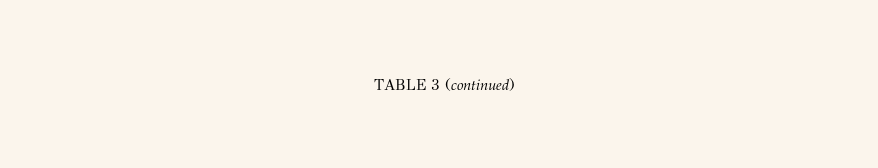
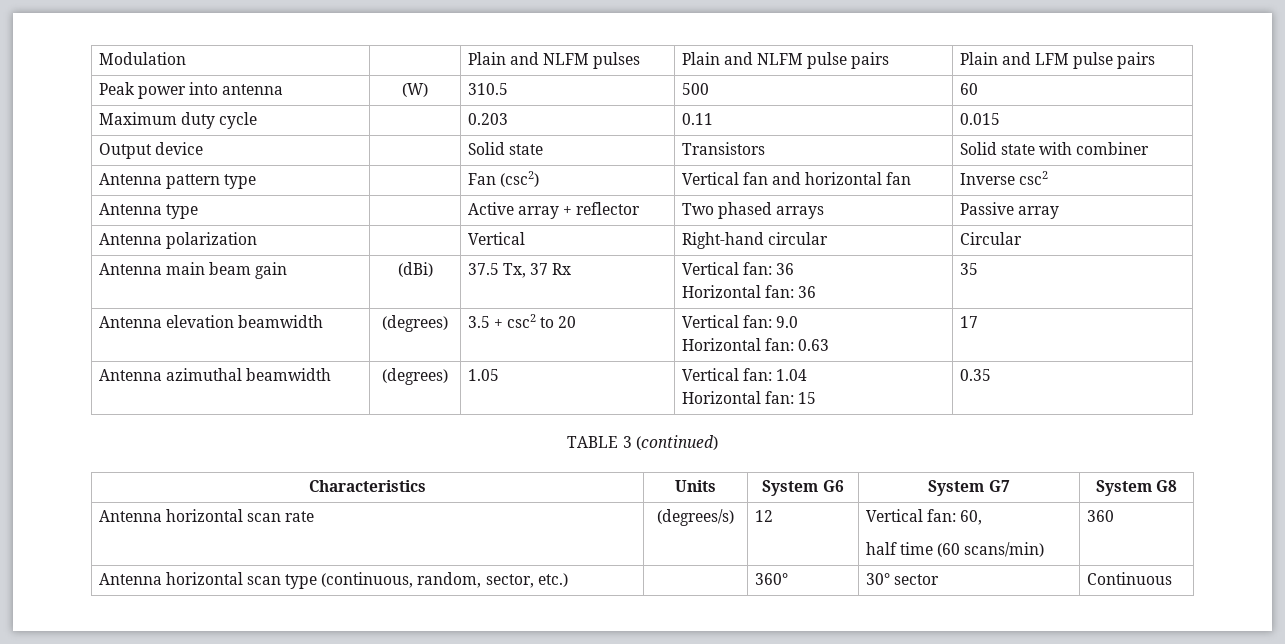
[374,78,515,91] TABLE 3 (continued) -> [98,52,186,65] [467,52,641,69] [681,52,890,69] [959,52,1156,69] [98,82,284,99] [402,83,428,97] [467,83,508,95] [681,83,709,95] [959,83,978,95] [98,112,257,129] [467,113,508,125] [681,113,713,125] [959,113,1000,125] [98,142,203,159] [467,142,543,155] [681,142,765,155] [959,142,1150,155] [98,173,256,189] [467,171,539,187] [681,172,912,185] [959,171,1048,185] [98,203,198,219] [467,202,641,219] [681,202,824,219] [959,202,1059,219] [98,232,257,249] [467,232,525,245] [681,232,828,249] [959,232,1022,245] [98,262,288,279] [397,262,433,277] [467,263,572,278] [681,262,794,275] [681,285,816,298] [959,263,978,275] [98,315,323,328] [382,315,448,332] [467,314,577,328] [681,315,798,328] [681,338,829,351] [959,316,978,328] [98,368,331,381] [382,368,448,385] [467,369,499,381] [681,368,807,381] [681,391,816,404] [959,369,991,381] [567,435,718,450] [309,480,426,492] [675,480,716,492] [762,480,844,496] [928,480,1010,496] [1095,480,1178,496] [98,509,315,522] [657,509,734,526] [754,510,773,522] [865,509,982,525] [865,542,1045,557] [1086,510,1114,522] [98,572,568,589] [754,573,788,585] [865,573,939,585] [1086,572,1172,585] Modulation | | Plain and NLFM pulses | Plain and NLFM pulse pairs | Plain and LFM pulse pairs // Peak power into antenna | (W) | 310.5 | 500 | 60 // Maximum duty cycle | | 0.203 | 0.11 | 0.015 // Output device | | Solid state | Transistors | Solid state with combiner // Antenna pattern type | | Fan (csc2) | Vertical fan and horizontal fan | Inverse csc2 // Antenna type | | Active array + reflector | Two phased arrays | Passive array // Antenna polarization | | Vertical | Right-hand circular | Circular // Antenna main beam gain | (dBi) | 37.5 Tx, 37 Rx | Vertical fan: 36 // Horizontal fan: 36 | 35 // Antenna elevation beamwidth | (degrees) | 3.5 + csc2 to 20 | Vertical fan: 9.0 // Horizontal fan: 0.63 | 17 // Antenna azimuthal beamwidth | (degrees) | 1.05 | Vertical fan: 1.04 // Horizontal fan: 15 | 0.35 // TABLE 3 (continued) // Characteristics | Units | System G6 | System G7 | System G8 // Antenna horizontal scan rate | (degrees/s) | 12 | Vertical fan: 60, // half time (60 scans/min) | 360 // Antenna horizontal scan type (continuous, random, sector, etc.) | | 360° | 30° sector | Continuous

